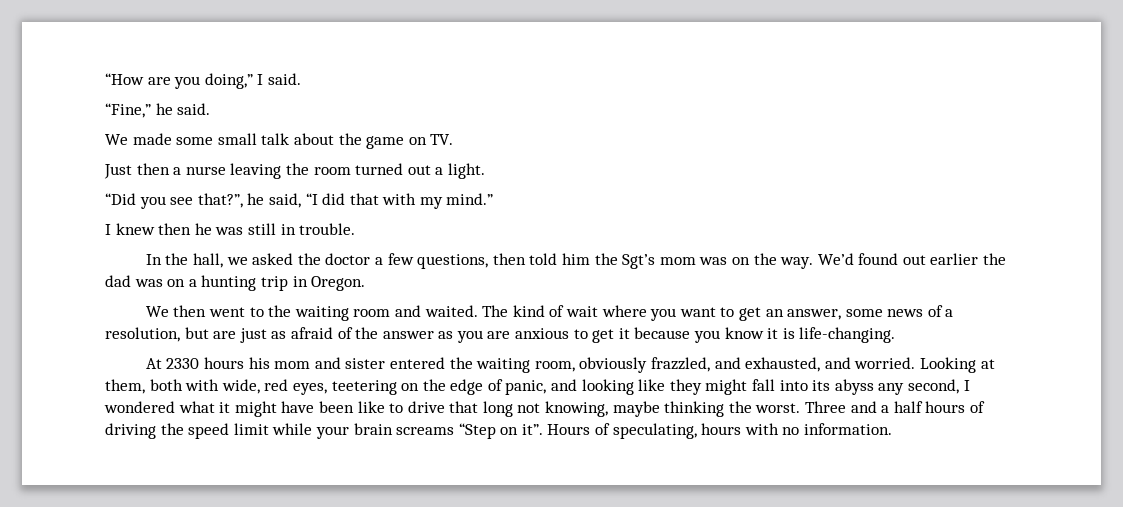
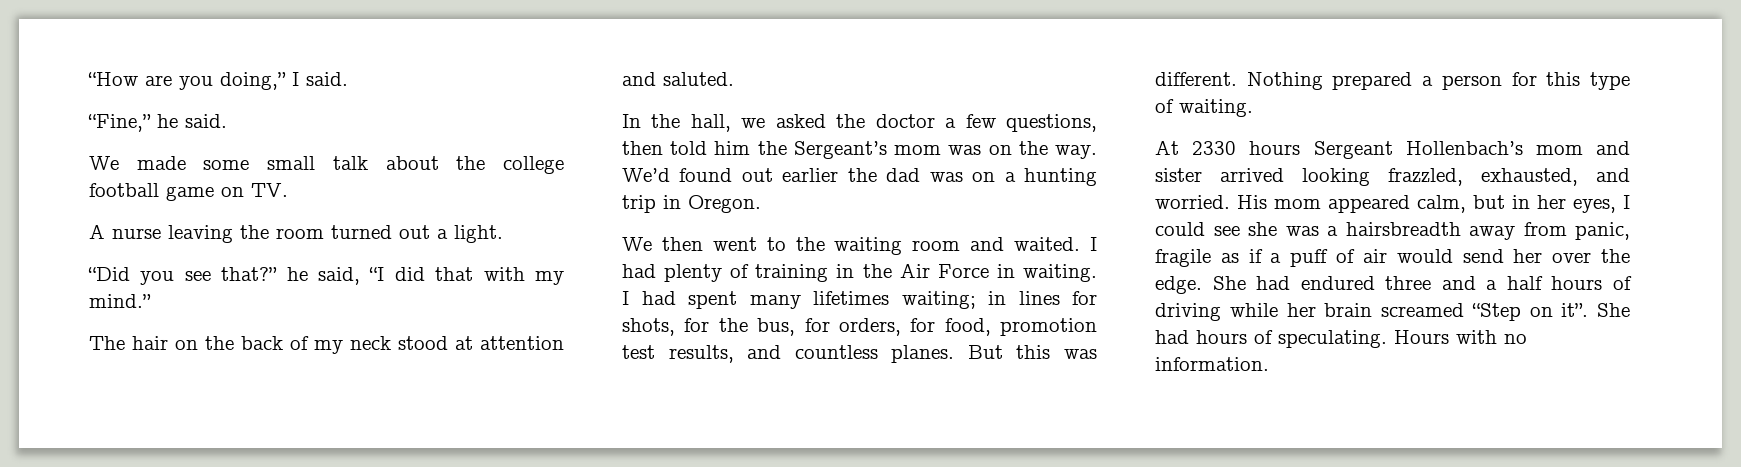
(362, 139) none -> [503,156,564,174] [89,183,159,197] college football
[104,163,182,179] Just then a -> [89,224,105,239] A
[197,193,243,208] that?”, -> [221,267,278,281] that?”
[105,223,356,235] I knew then he was still in trouble. -> [89,336,564,354] [622,72,734,86] The hair on the back of my neck stood at attention and saluted.
[622,254,656,269] Sgt’s -> [793,141,887,159] Sergeant’s
[482,305,954,321] [105,327,896,343] The kind of wait where you want to get an answer, some news of a resolution, but are just as afraid of the answer as you are anxious to get it because you know it is life-changing. -> [1090,237,1097,251] [622,263,1097,282] [622,291,1097,309] [622,318,1097,336] [622,345,1097,363] [1155,72,1630,90] [1155,99,1253,117] I had plenty of training in the Air Force in waiting. I had spent many lifetimes waiting; in lines for shots, for the bus, for orders, for food, promotion test results, and countless planes. But this was different. Nothing prepared a person for this type of waiting.
[248,357,270,369] his -> [1313,141,1523,159] Sergeant Hollenbach’s
[390,357,995,373] [105,379,970,395] [104,401,847,417] entered the waiting room, obviously frazzled, and exhausted, and worried. Looking at them, both with wide, red eyes, teetering on the edge of panic, and looking like they might fall into its abyss any second, I wondered what it might have been like to drive that long not knowing, maybe thinking the worst. Three -> [1220,168,1630,186] [1155,195,1630,213] [1155,222,1630,240] [1155,249,1630,267] [1155,276,1432,294] arrived looking frazzled, exhausted, and worried. His mom appeared calm, but in her eyes, I could see she was a hairsbreadth away from panic, fragile as if a puff of air would send her over the edge. She had endured three
[160,423,742,439] the speed limit while your brain screams “Step on it”. Hours of speculating, hours -> [1229,303,1630,321] [1155,330,1449,348] while her brain screamed “Step on it”. She had hours of speculating. Hours

